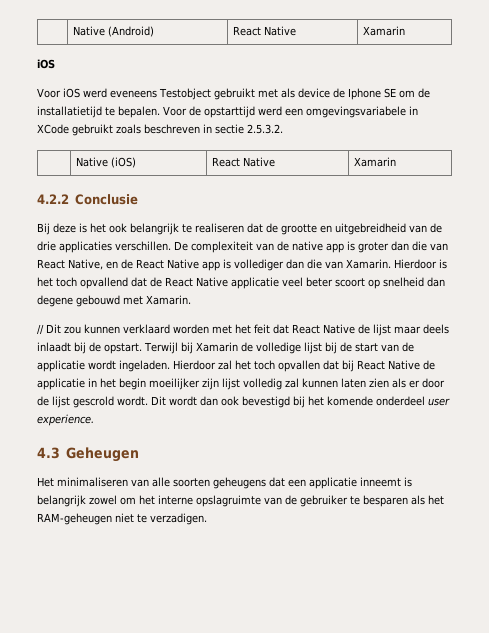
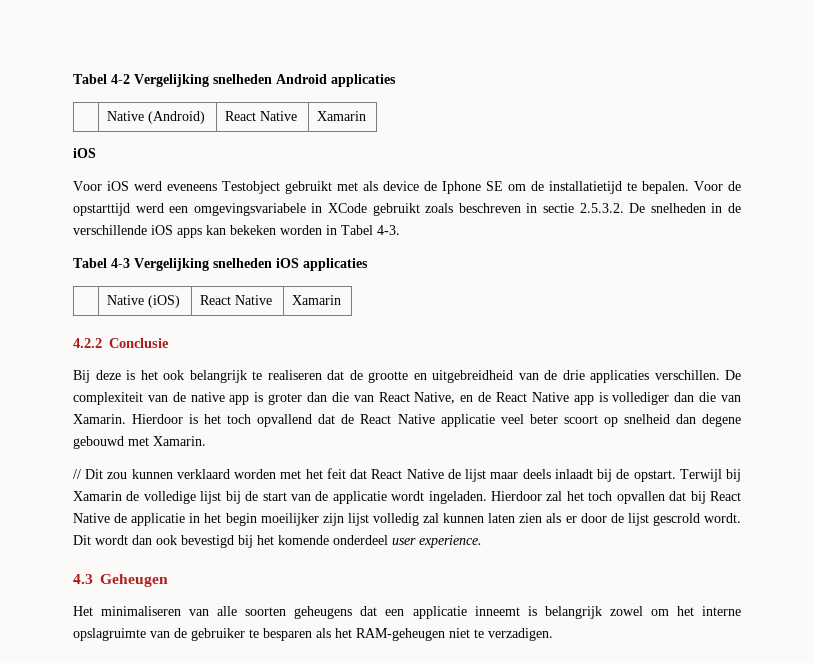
(73, 31) none -> [73,74,396,87] Tabel 4-2 Vergelijking snelheden Android applicaties //
(283, 129) none -> [629,203,742,213] [73,225,400,238] [73,258,368,271] De snelheden in de verschillende iOS apps kan bekeken worden in Tabel 4-3. // Tabel 4-3 Vergelijking snelheden iOS applicaties

